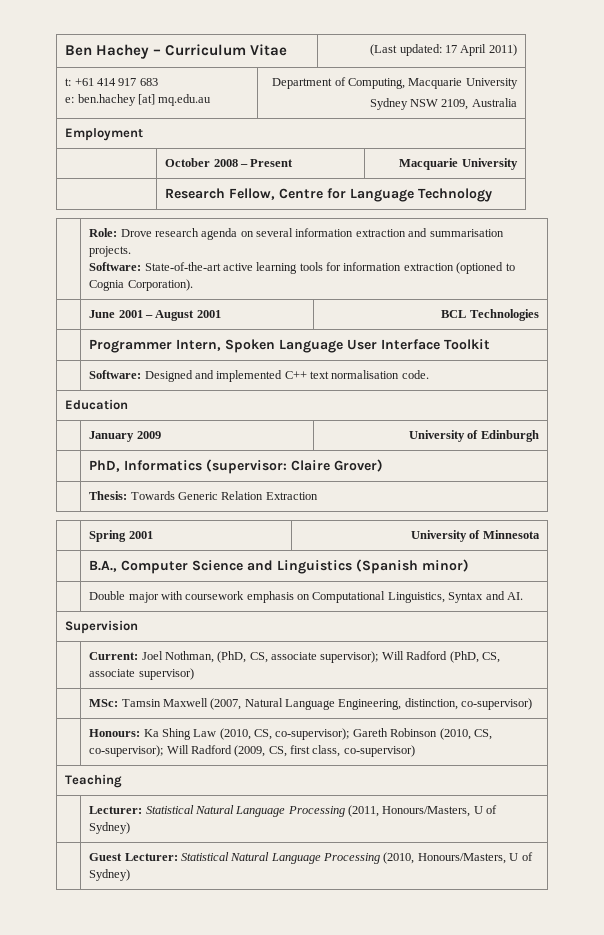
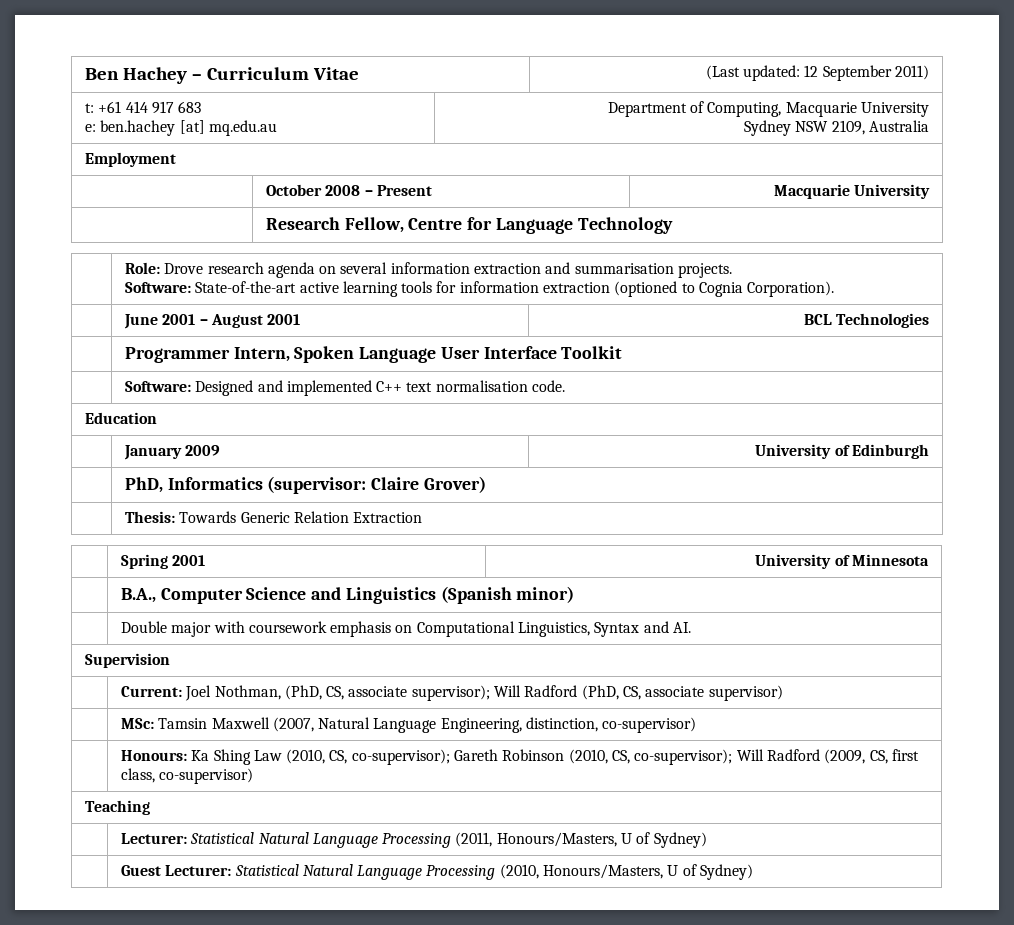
[445,44,487,56] 17 April -> [804,65,892,81] 12 September

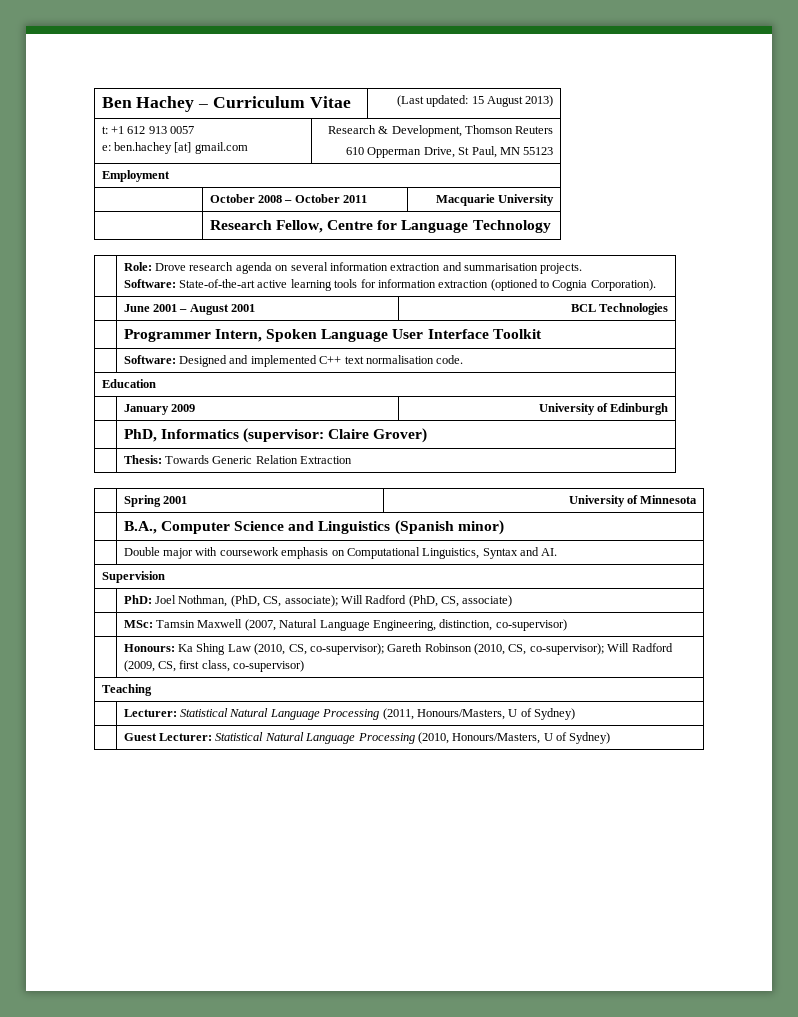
[804,65,930,81] [84,101,202,114] [84,120,277,136] [607,101,930,117] [744,120,930,136] 12 September 2011) // t: +61 414 917 683 // e: ben.hachey [at] mq.edu.au | Department of Computing, Macquarie University // Sydney NSW 2109, Australia -> [471,95,554,107] [101,126,195,134] [101,142,248,154] [327,125,554,137] [346,146,554,158] 15 August 2013) // t: +1 612 913 0057 // e: ben.hachey [at] gmail.com | Research & Development, Thomson Reuters // 610 Opperman Drive, St Paul, MN 55123
[376,185,432,196] Present -> [294,194,368,203] October 2011
[120,686,182,697] Current: -> [123,595,152,604] PhD:
[348,685,490,701] associate supervisor); -> [284,595,338,607] associate);
[645,685,783,701] associate supervisor) -> [462,595,513,607] associate)

